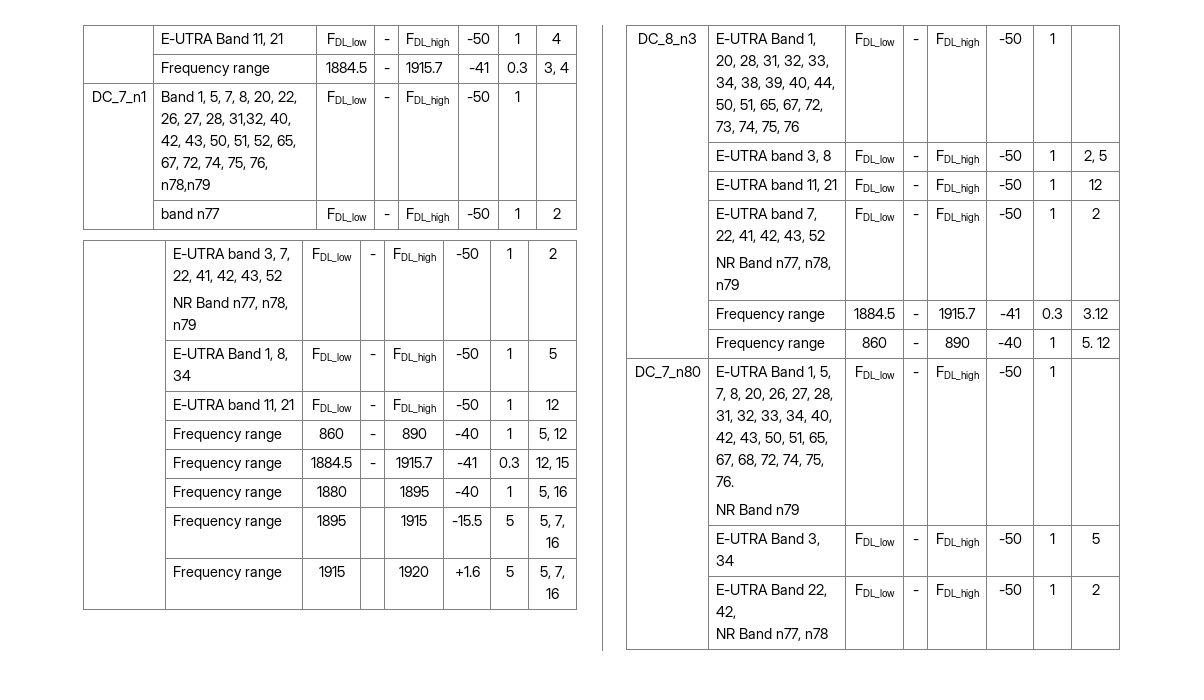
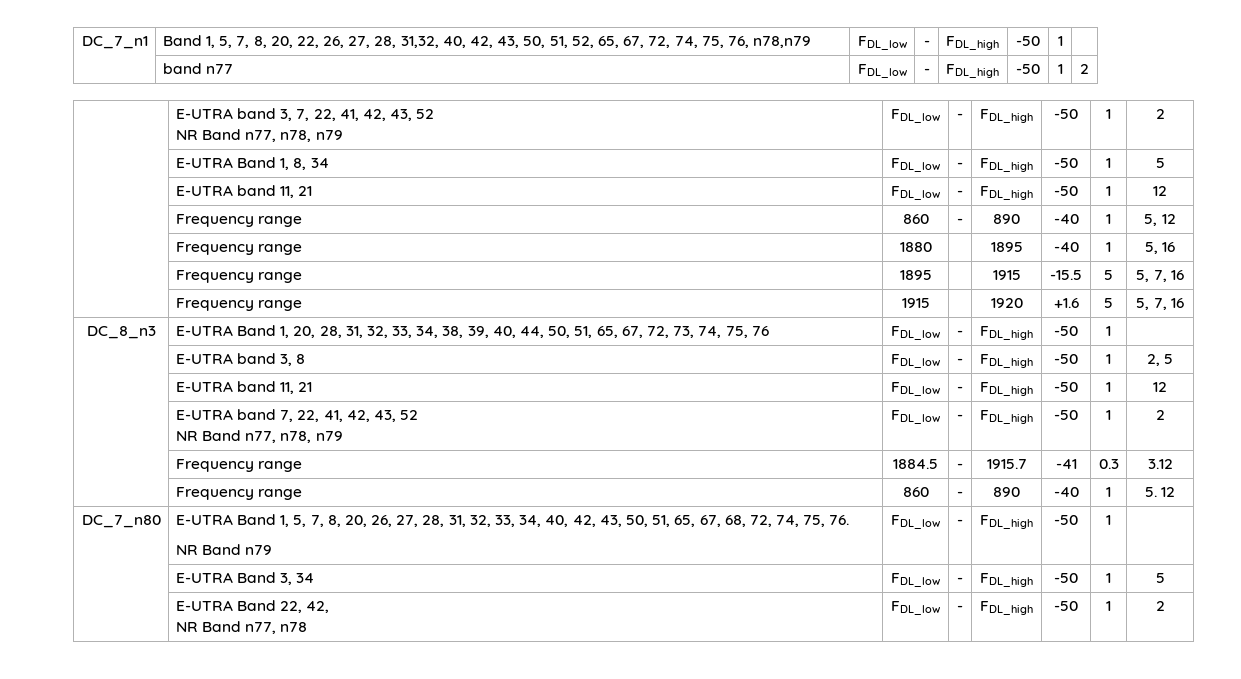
[160,33,283,46] [327,33,368,47] [383,39,390,44] [405,33,449,48] [467,33,490,44] [515,33,520,44] [552,33,561,44] [160,62,270,76] [326,62,368,73] [383,68,390,73] [405,62,443,73] [468,62,489,73] [507,62,528,73] [544,62,569,75] | E-UTRA Band 11, 21 | FDL_low | - | FDL_high | -50 | 1 | 4 // | Frequency range | 1884.5 | - | 1915.7 | -41 | 0.3 | 3, 4 // -> (81, 42) none
[172,457,282,471] [311,457,352,468] [369,463,376,468] [396,457,433,468] [457,457,477,468] [499,457,520,468] [536,457,569,470] // | Frequency range | 1884.5 | - | 1915.7 | -41 | 0.3 | 12, 15 -> (1176, 219) none

